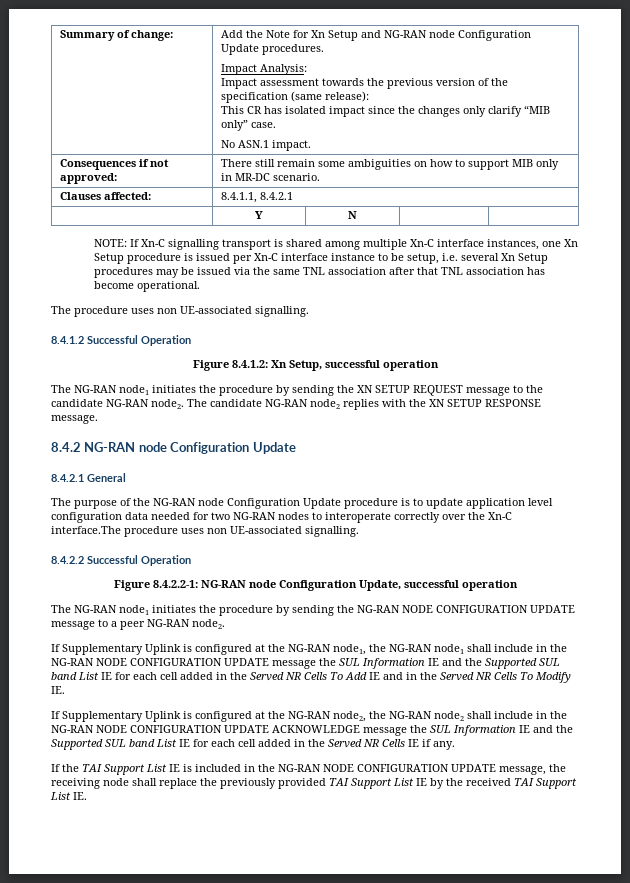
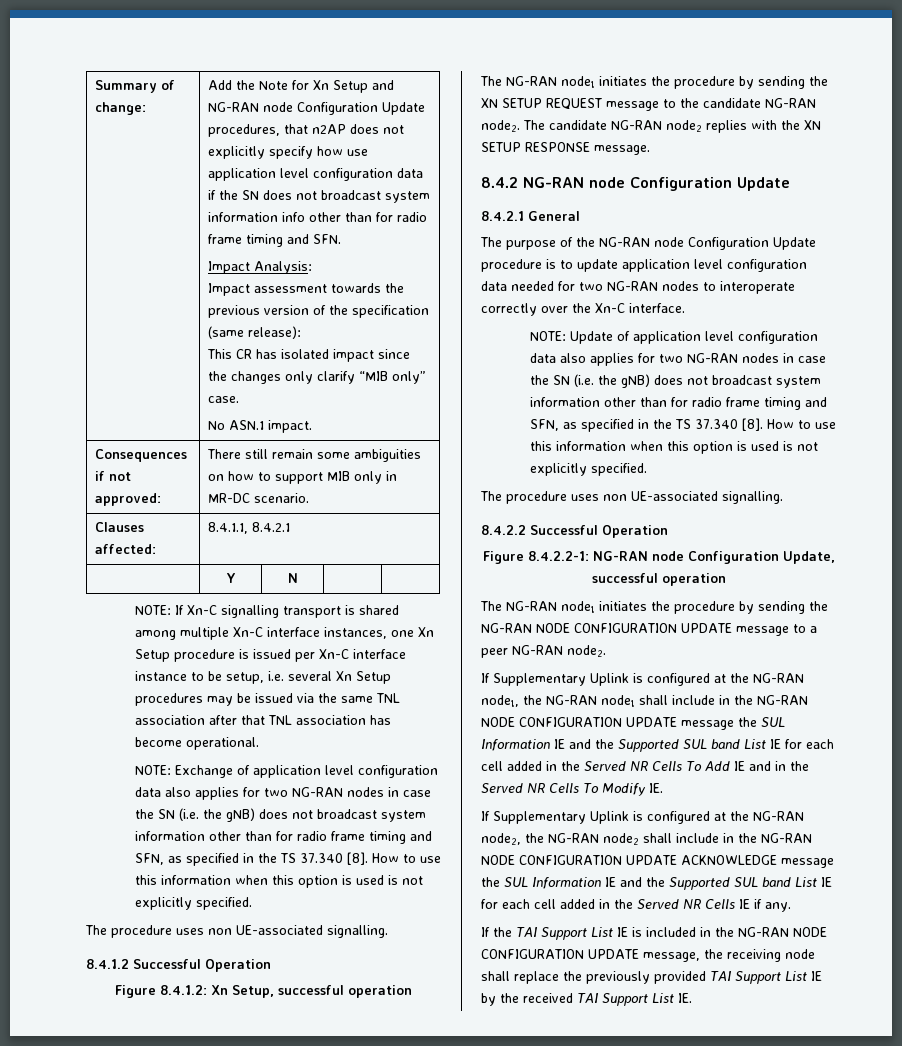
[261,44,324,55] procedures. -> [207,124,404,137] [207,146,368,159] [207,168,423,181] [207,190,430,203] [207,212,427,222] [207,234,341,247] procedures, that n2AP does not explicitly specify how use application level configuration data if the SN does not broadcast system information info other than for radio frame timing and SFN.
(201, 286) none -> [134,765,438,778] [134,787,431,800] [134,808,426,822] [134,831,432,844] [134,852,441,866] [134,875,423,888] [134,897,252,910] // NOTE: Exchange of application level configuration data also applies for two NG-RAN nodes in case the SN (i.e. the gNB) does not broadcast system information other than for radio frame timing and SFN, as specified in the TS 37.340 [8]. How to use this information when this option is used is not explicitly specified.
[51,526,121,534] interface.The -> [629,303,685,313] [529,331,818,344] [529,353,826,366] [529,374,821,388] [529,397,827,410] [529,418,836,432] [529,441,818,454] [529,463,647,476] [480,491,502,501] interface. // NOTE: Update of application level configuration data also applies for two NG-RAN nodes in case the SN (i.e. the gNB) does not broadcast system information other than for radio frame timing and SFN, as specified in the TS 37.340 [8]. How to use this information when this option is used is not explicitly specified. // The

